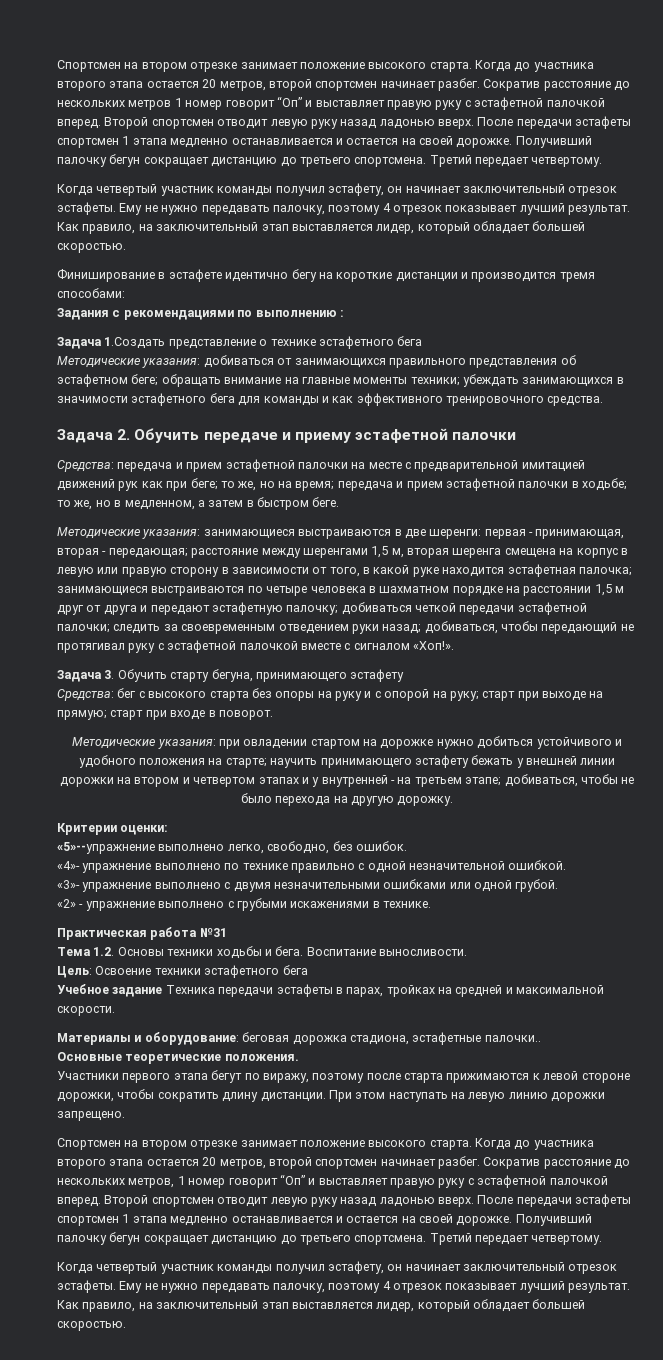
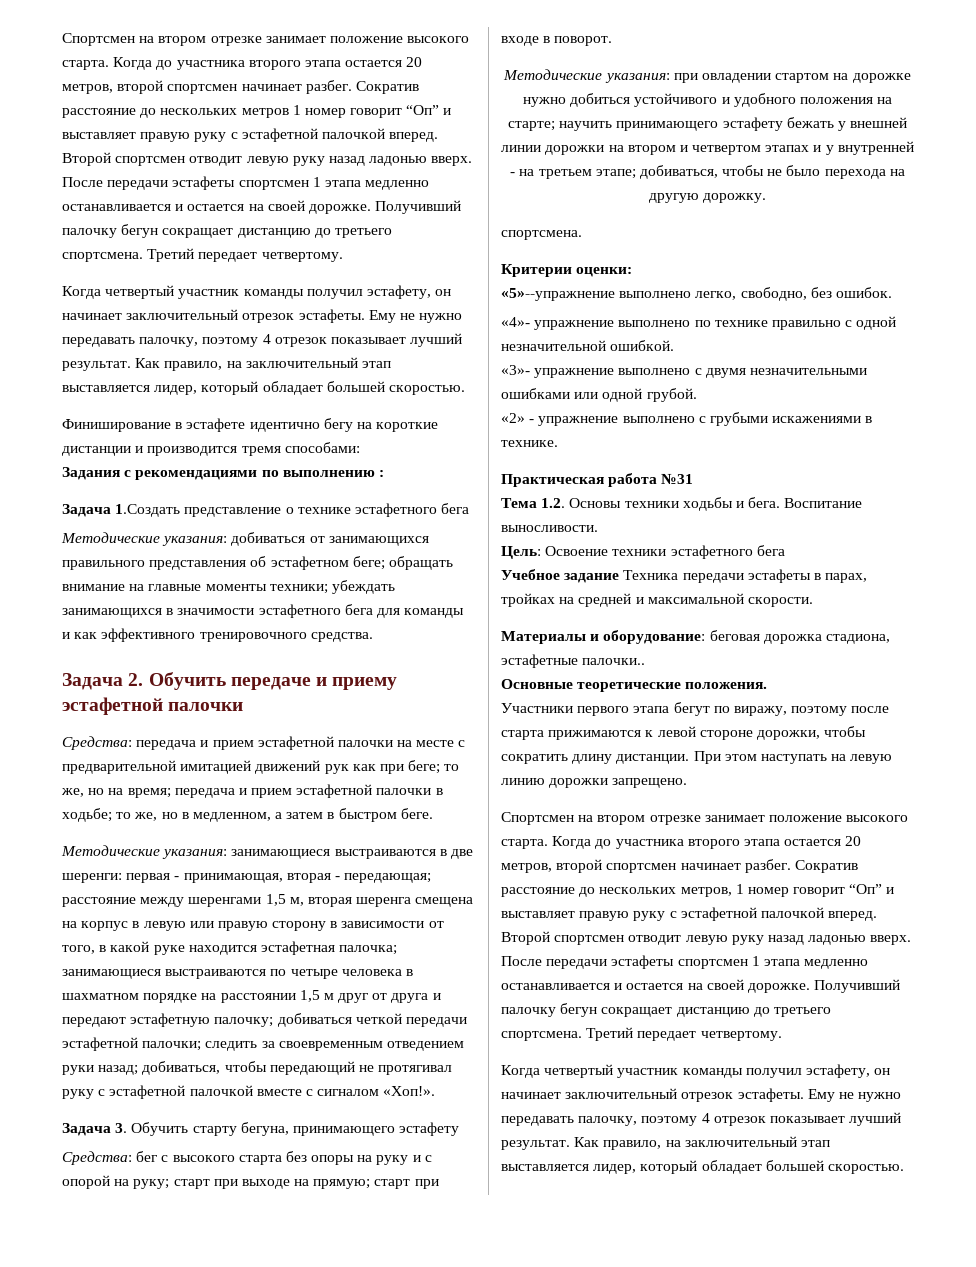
(454, 801) none -> [501,230,582,240] // спортсмена.

